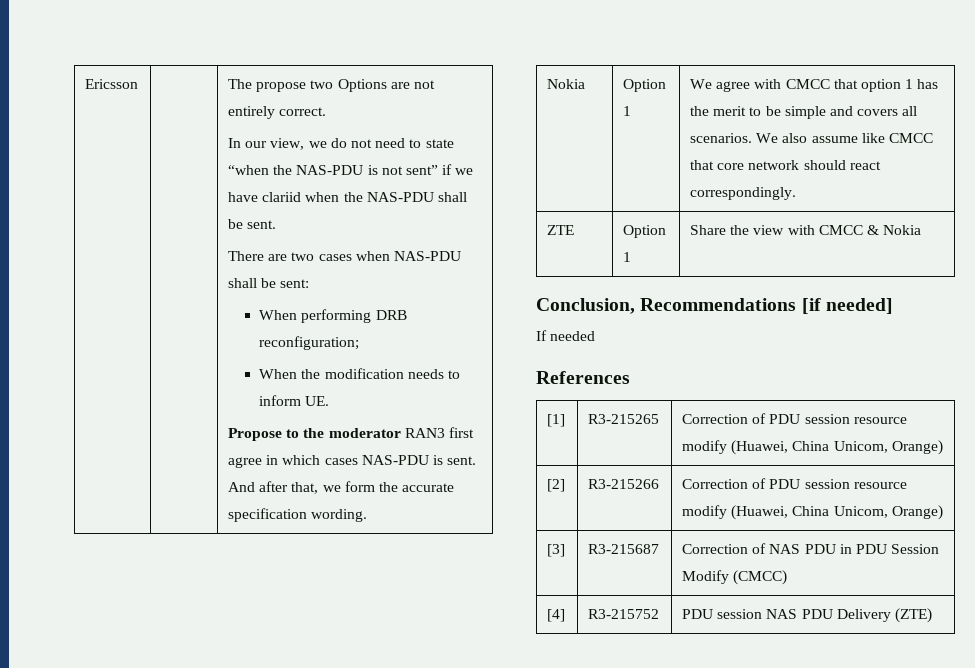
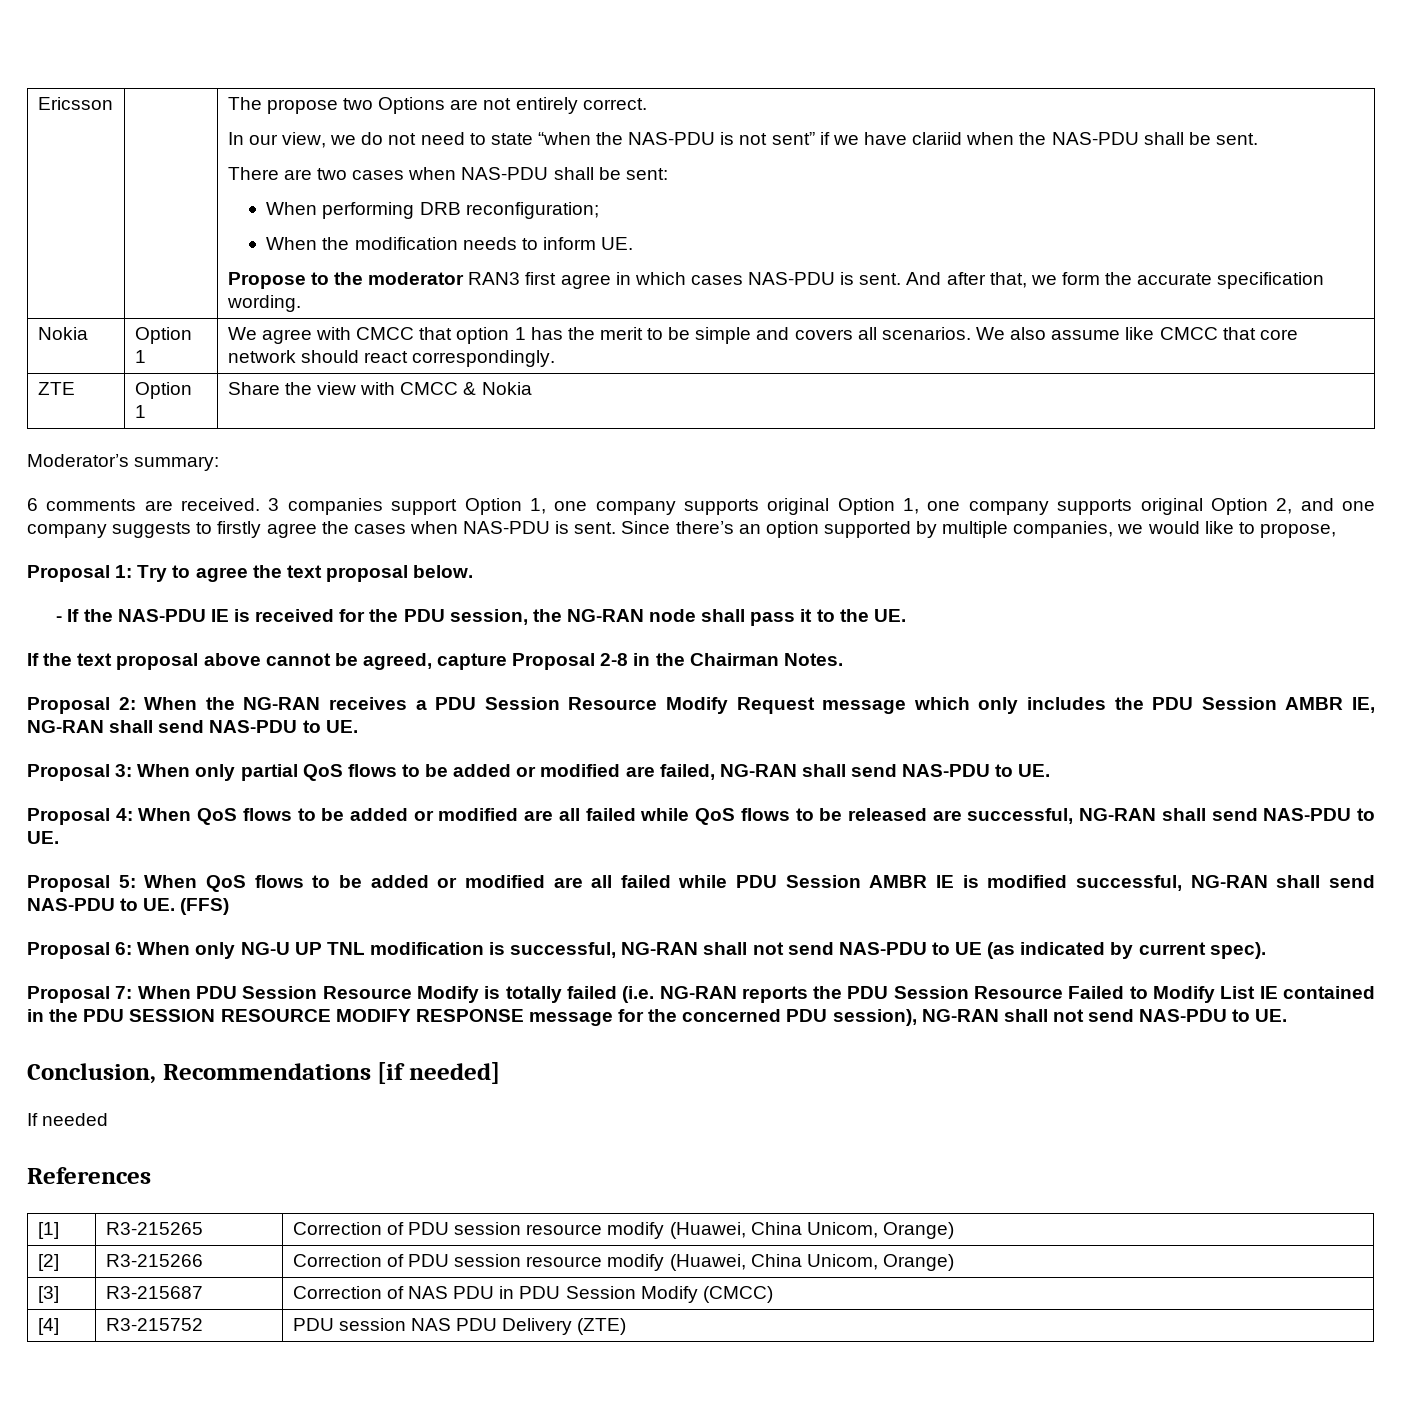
(922, 230) none -> [27,454,220,471] [27,498,1375,515] [27,521,1336,538] [27,565,474,582] [56,609,906,626] [27,653,843,670] [27,697,1375,714] [27,720,358,733] [27,764,1051,781] [27,808,1376,825] [27,831,59,844] [27,875,1376,892] [27,898,230,915] [27,942,1266,959] [27,986,1375,1003] [27,1009,1288,1026] // Moderator’s summary: // 6 comments are received. 3 companies support Option 1, one company supports original Option 1, one company supports original Option 2, and one company suggests to firstly agree the cases when NAS-PDU is sent. Since there’s an option supported by multiple companies, we would like to propose, // Proposal 1: Try to agree the text proposal below. // - If the NAS-PDU IE is received for the PDU session, the NG-RAN node shall pass it to the UE. // If the text proposal above cannot be agreed, capture Proposal 2-8 in the Chairman Notes. // Proposal 2: When the NG-RAN receives a PDU Session Resource Modify Request message which only includes the PDU Session AMBR IE, NG-RAN shall send NAS-PDU to UE. // Proposal 3: When only partial QoS flows to be added or modified are failed, NG-RAN shall send NAS-PDU to UE. // Proposal 4: When QoS flows to be added or modified are all failed while QoS flows to be released are successful, NG-RAN shall send NAS-PDU to UE. // Proposal 5: When QoS flows to be added or modified are all failed while PDU Session AMBR IE is modified successful, NG-RAN shall send NAS-PDU to UE. (FFS) // Proposal 6: When only NG-U UP TNL modification is successful, NG-RAN shall not send NAS-PDU to UE (as indicated by current spec). // Proposal 7: When PDU Session Resource Modify is totally failed (i.e. NG-RAN reports the PDU Session Resource Failed to Modify List IE contained in the PDU SESSION RESOURCE MODIFY RESPONSE message for the concerned PDU session), NG-RAN shall not send NAS-PDU to UE.

